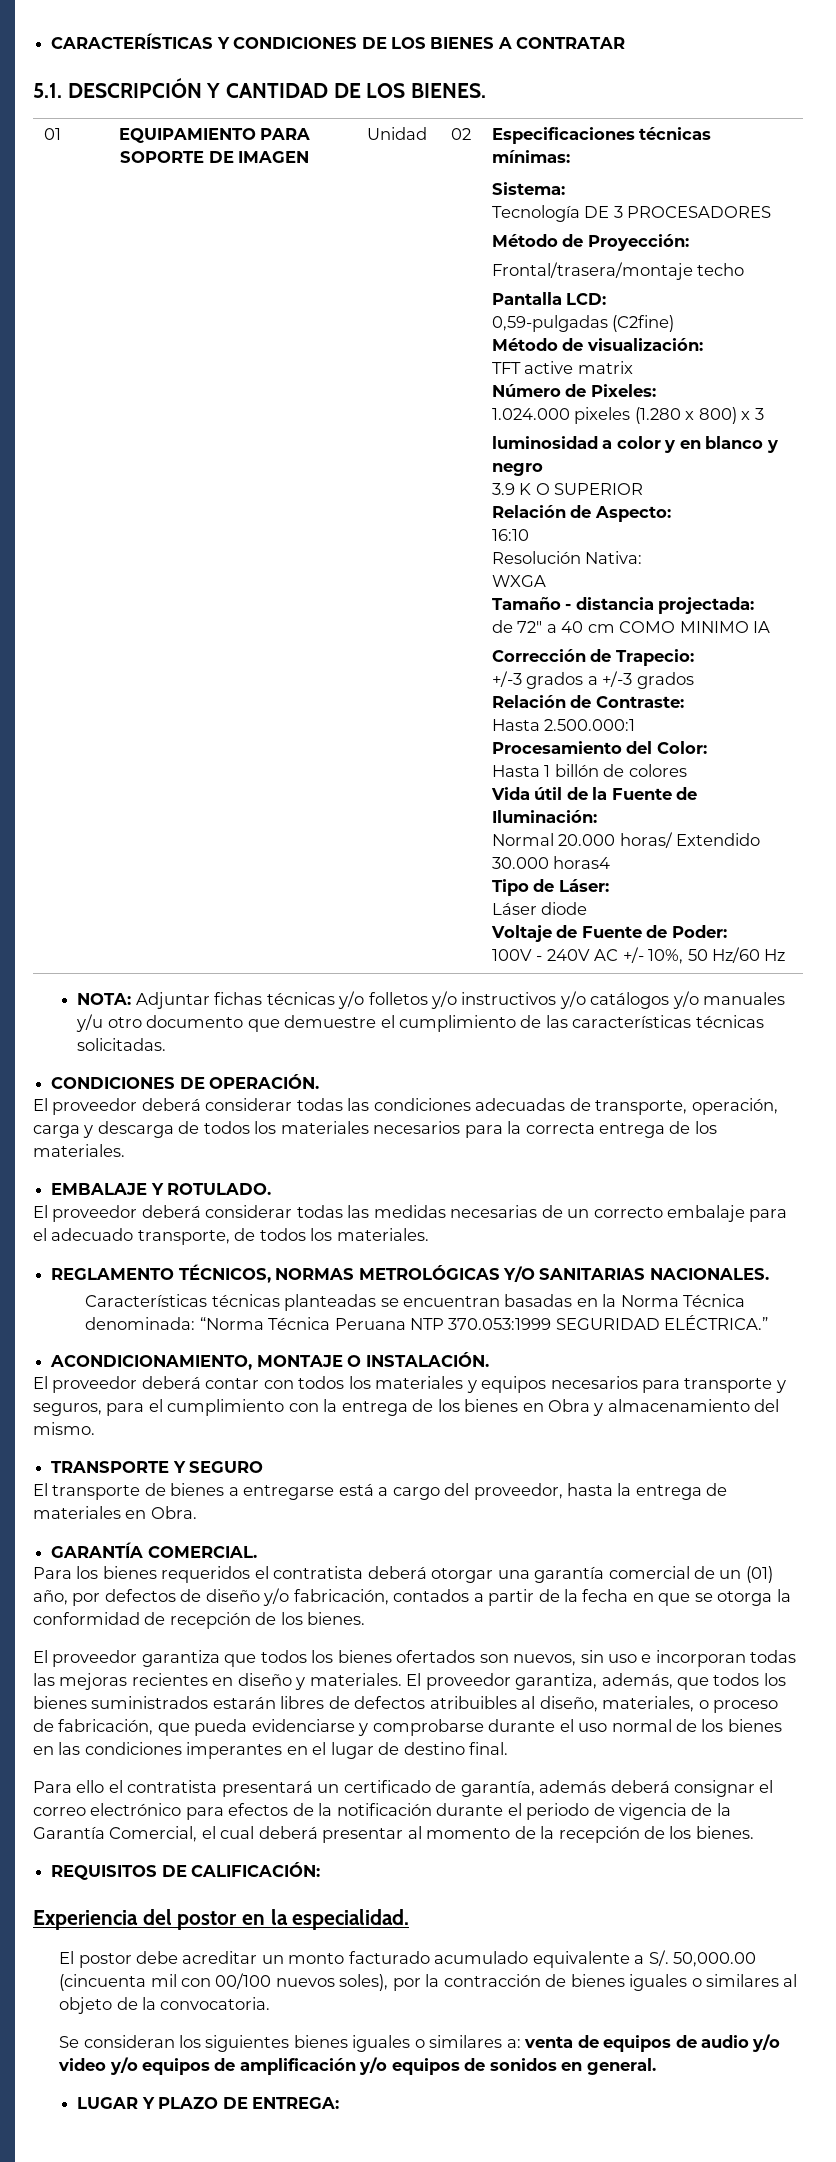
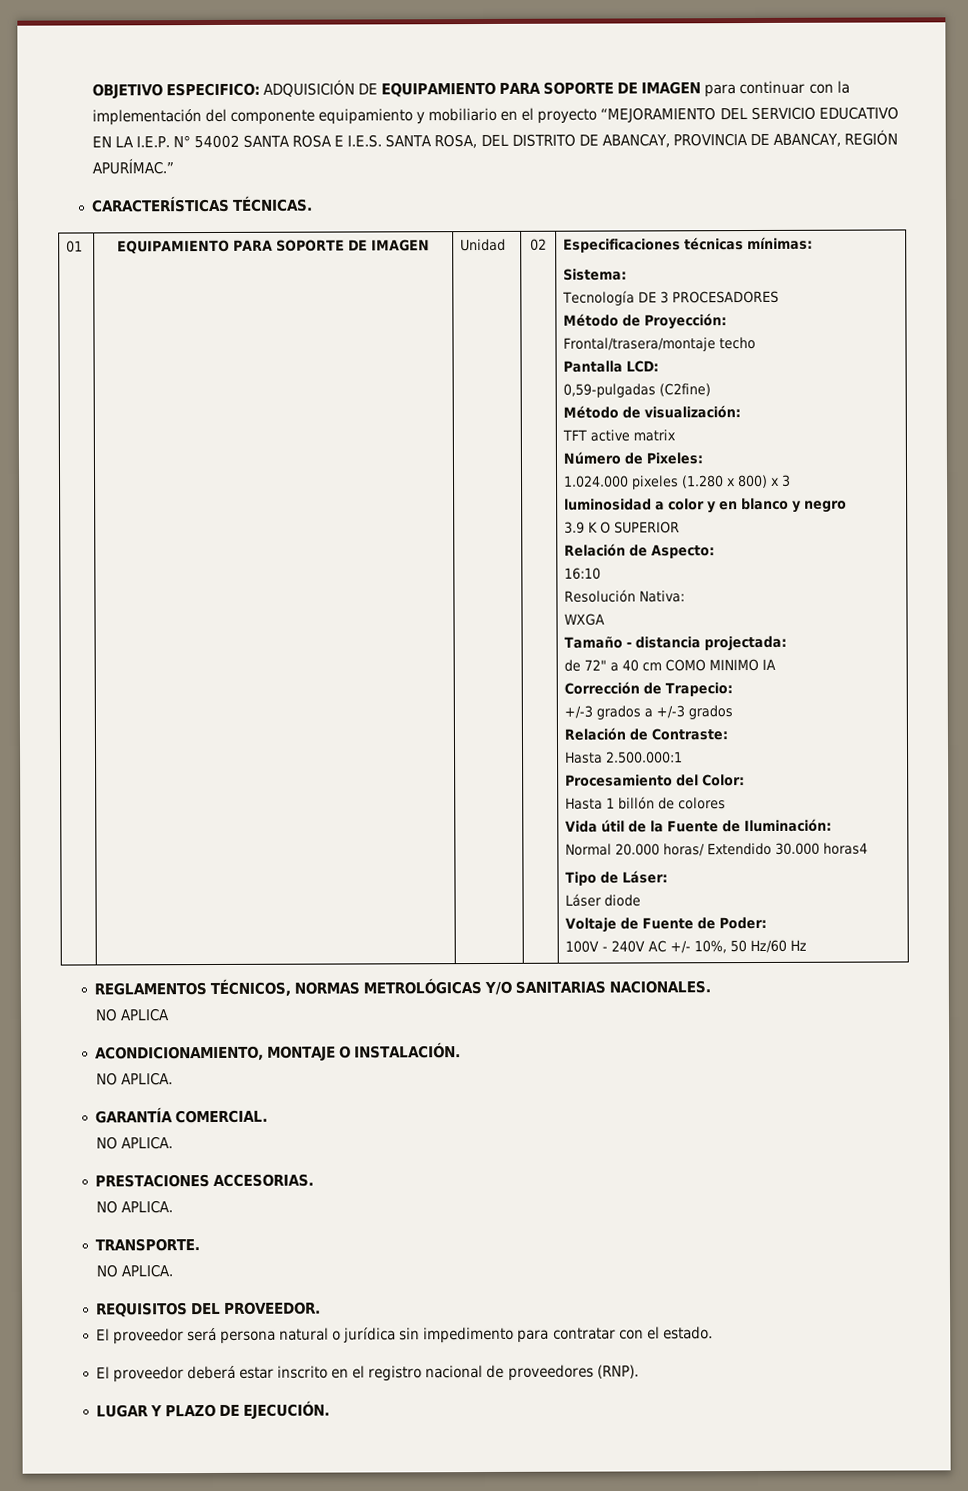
[51,33,626,49] [33,78,487,98] CARACTERÍSTICAS Y CONDICIONES DE LOS BIENES A CONTRATAR // 5.1. DESCRIPCIÓN Y CANTIDAD DE LOS BIENES. -> [92,79,850,99] [92,106,899,126] [92,129,898,149] [92,158,175,175] [91,195,314,213] OBJETIVO ESPECIFICO: ADQUISICIÓN DE EQUIPAMIENTO PARA SOPORTE DE IMAGEN para continuar con la implementación del componente equipamiento y mobiliario en el proyecto “MEJORAMIENTO DEL SERVICIO EDUCATIVO EN LA I.E.P. N° 54002 SANTA ROSA E I.E.S. SANTA ROSA, DEL DISTRITO DE ABANCAY, PROVINCIA DE ABANCAY, REGIÓN APURÍMAC.” // CARACTERÍSTICAS TÉCNICAS.
[77,991,786,1009] [76,1014,764,1032] [77,1038,167,1051] [51,1074,320,1089] [33,1098,778,1115] [33,1121,717,1138] [33,1144,125,1157] [51,1183,272,1195] [33,1205,788,1222] [33,1228,429,1245] [51,1268,175,1280] NOTA: Adjuntar fichas técnicas y/o folletos y/o instructivos y/o catálogos y/o manuales y/u otro documento que demuestre el cumplimiento de las características técnicas solicitadas. // CONDICIONES DE OPERACIÓN. // El proveedor deberá considerar todas las condiciones adecuadas de transporte, operación, carga y descarga de todos los materiales necesarios para la correcta entrega de los materiales. // EMBALAJE Y ROTULADO. // El proveedor deberá considerar todas las medidas necesarias de un correcto embalaje para el adecuado transporte, de todos los materiales. // REGLAMENTO -> [94,982,208,996] REGLAMENTOS
[85,1294,746,1311] [85,1315,769,1330] [50,1352,489,1370] [33,1376,786,1393] [33,1399,780,1416] [33,1422,95,1435] [51,1461,264,1473] [33,1483,728,1500] [33,1506,197,1519] [51,1542,257,1558] [33,1566,773,1583] [33,1588,791,1606] [33,1612,366,1629] [33,1650,797,1667] [33,1673,786,1690] [33,1696,779,1713] [33,1719,782,1736] [33,1742,509,1759] [33,1780,774,1797] [33,1803,731,1820] [33,1826,754,1843] [51,1862,321,1880] [33,1909,410,1930] [59,1950,757,1968] [59,1973,798,1991] [59,1997,271,2014] [59,2034,781,2052] [58,2057,656,2075] Características técnicas planteadas se encuentran basadas en la Norma Técnica denominada: “Norma Técnica Peruana NTP 370.053:1999 SEGURIDAD ELÉCTRICA.” // ACONDICIONAMIENTO, MONTAJE O INSTALACIÓN. // El proveedor deberá contar con todos los materiales y equipos necesarios para transporte y seguros, para el cumplimiento con la entrega de los bienes en Obra y almacenamiento del mismo. // TRANSPORTE Y SEGURO // El transporte de bienes a entregarse está a cargo del proveedor, hasta la entrega de materiales en Obra. // GARANTÍA COMERCIAL. // Para los bienes requeridos el contratista deberá otorgar una garantía comercial de un (01) año, por defectos de diseño y/o fabricación, contados a partir de la fecha en que se otorga la conformidad de recepción de los bienes. // El proveedor garantiza que todos los bienes ofertados son nuevos, sin uso e incorporan todas las mejoras recientes en diseño y materiales. El proveedor garantiza, además, que todos los bienes suministrados estarán libres de defectos atribuibles al diseño, materiales, o proceso de fabricación, que pueda evidenciarse y comprobarse durante el uso normal de los bienes en las condiciones imperantes en el lugar de destino final. // Para ello el contratista presentará un certificado de garantía, además deberá consignar el correo electrónico para efectos de la notificación durante el periodo de vigencia de la Garantía Comercial, el cual deberá presentar al momento de la recepción de los bienes. // REQUISITOS DE CALIFICACIÓN: // Experiencia del postor en la especialidad. // El postor debe acreditar un monto facturado acumulado equivalente a S/. 50,000.00 (cincuenta mil con 00/100 nuevos soles), por la contracción de bienes iguales o similares al objeto de la convocatoria. // Se consideran los siguientes bienes iguales o similares a: venta de equipos de audio y/o video y/o equipos de amplificación y/o equipos de sonidos en general. -> [95,1008,171,1022] [95,1042,462,1062] [96,1072,174,1086] [95,1107,269,1124] [96,1136,174,1150] [95,1173,315,1188] [96,1200,174,1214] [95,1238,201,1252] [96,1264,174,1278] [96,1301,322,1318] [96,1326,713,1345] [96,1364,639,1383] NO APLICA // ACONDICIONAMIENTO, MONTAJE O INSTALACIÓN. // NO APLICA. // GARANTÍA COMERCIAL. // NO APLICA. // PRESTACIONES ACCESORIAS. // NO APLICA. // TRANSPORTE. // NO APLICA. // REQUISITOS DEL PROVEEDOR. // El proveedor será persona natural o jurídica sin impedimento para contratar con el estado. // El proveedor deberá estar inscrito en el registro nacional de proveedores (RNP).
[252,2097,340,2109] ENTREGA: -> [243,1400,331,1419] EJECUCIÓN.

